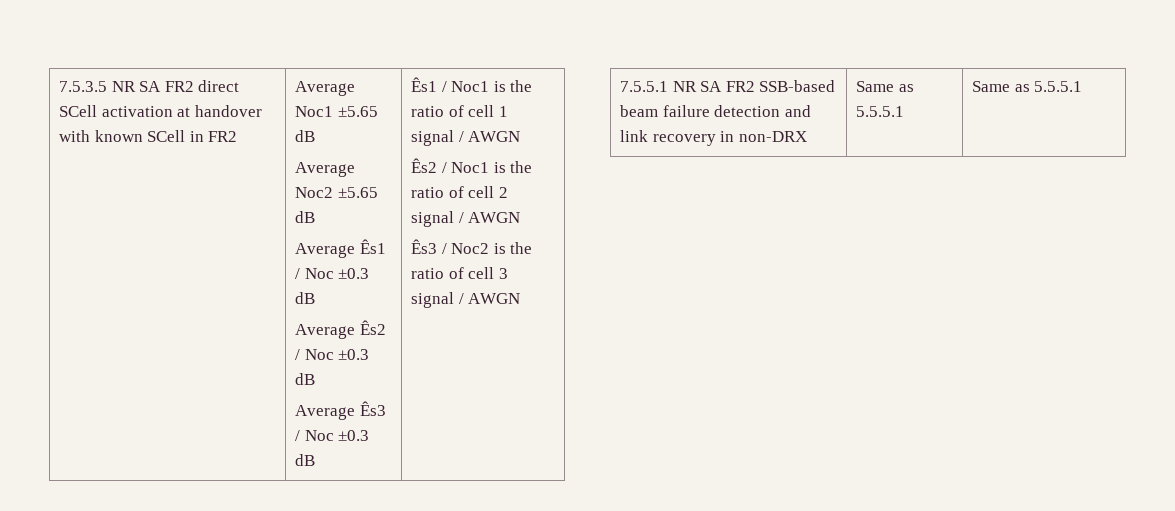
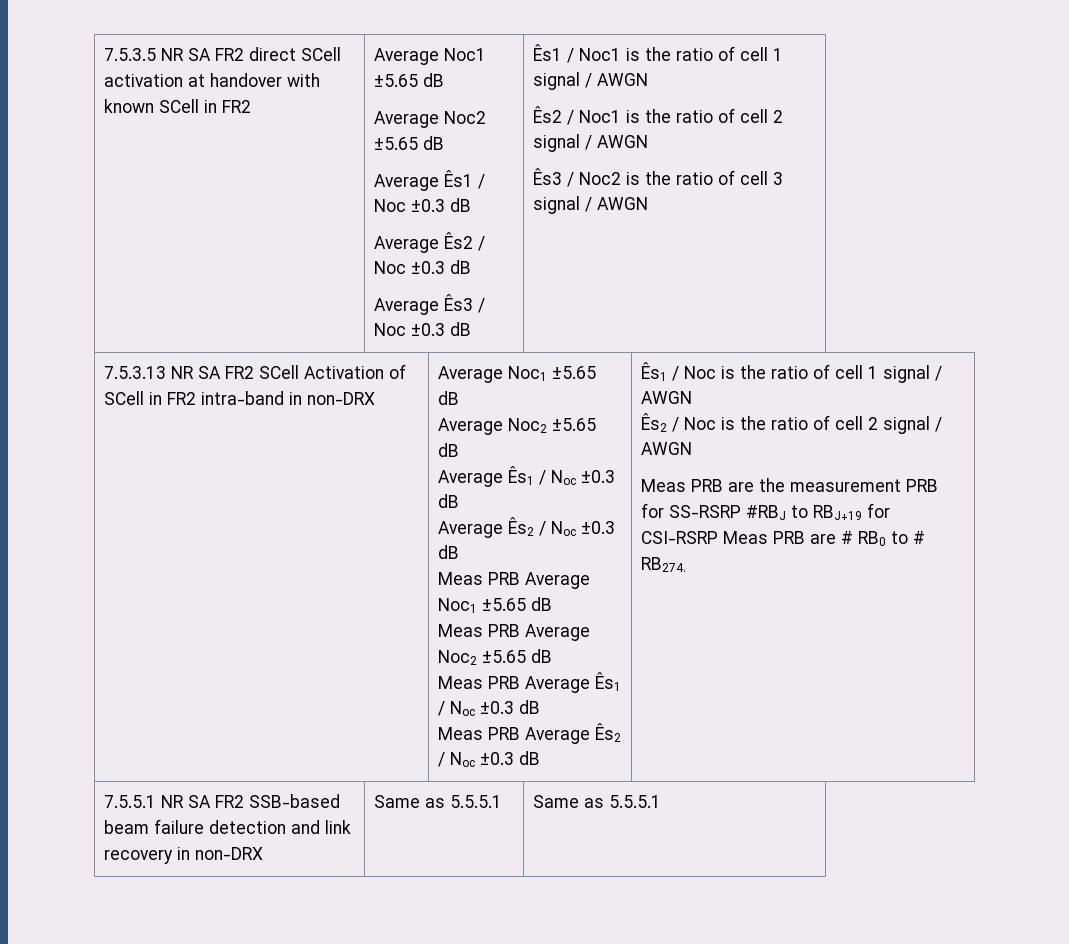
(521, 298) none -> [104,364,407,379] [104,391,376,405] [438,366,597,383] [438,391,460,405] [438,418,597,435] [438,443,460,457] [438,466,616,487] [438,494,460,508] [438,517,616,538] [438,545,460,559] [438,572,591,589] [438,597,553,613] [438,624,591,641] [438,649,553,665] [438,672,622,693] [438,700,541,716] [438,723,622,744] [438,751,541,767] [641,362,943,383] [641,391,693,404] [641,413,943,434] [641,442,693,455] [641,478,939,492] [641,503,891,520] [641,531,926,546] [641,557,687,572] // 7.5.3.13 NR SA FR2 SCell Activation of SCell in FR2 intra-band in non-DRX | Average Noc1 ±5.65 dB // Average Noc2 ±5.65 dB // Average Ês1 / Noc ±0.3 dB // Average Ês2 / Noc ±0.3 dB // Meas PRB Average Noc1 ±5.65 dB // Meas PRB Average Noc2 ±5.65 dB // Meas PRB Average Ês1 / Noc ±0.3 dB // Meas PRB Average Ês2 / Noc ±0.3 dB | Ês1 / Noc is the ratio of cell 1 signal / AWGN // Ês2 / Noc is the ratio of cell 2 signal / AWGN // Meas PRB are the measurement PRB for SS-RSRP #RBJ to RBJ+19 for CSI-RSRP Meas PRB are # RB0 to # RB274.

